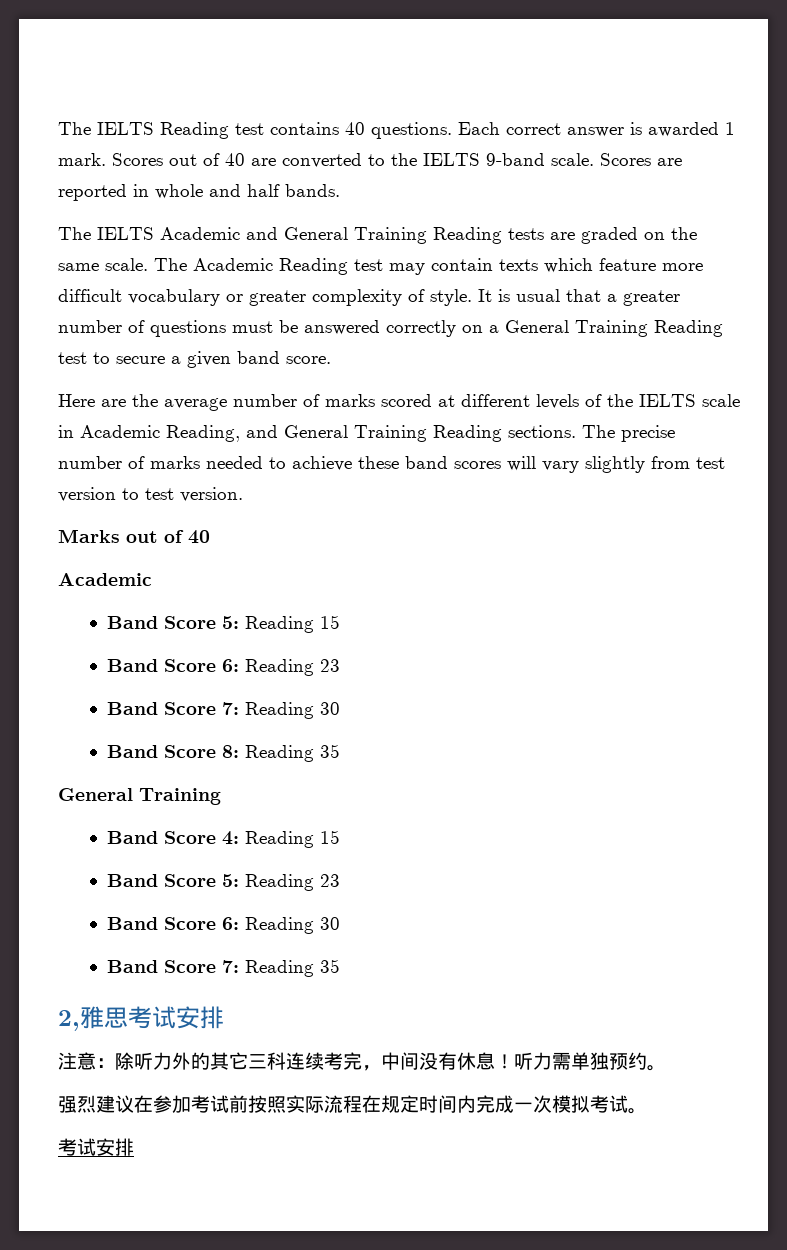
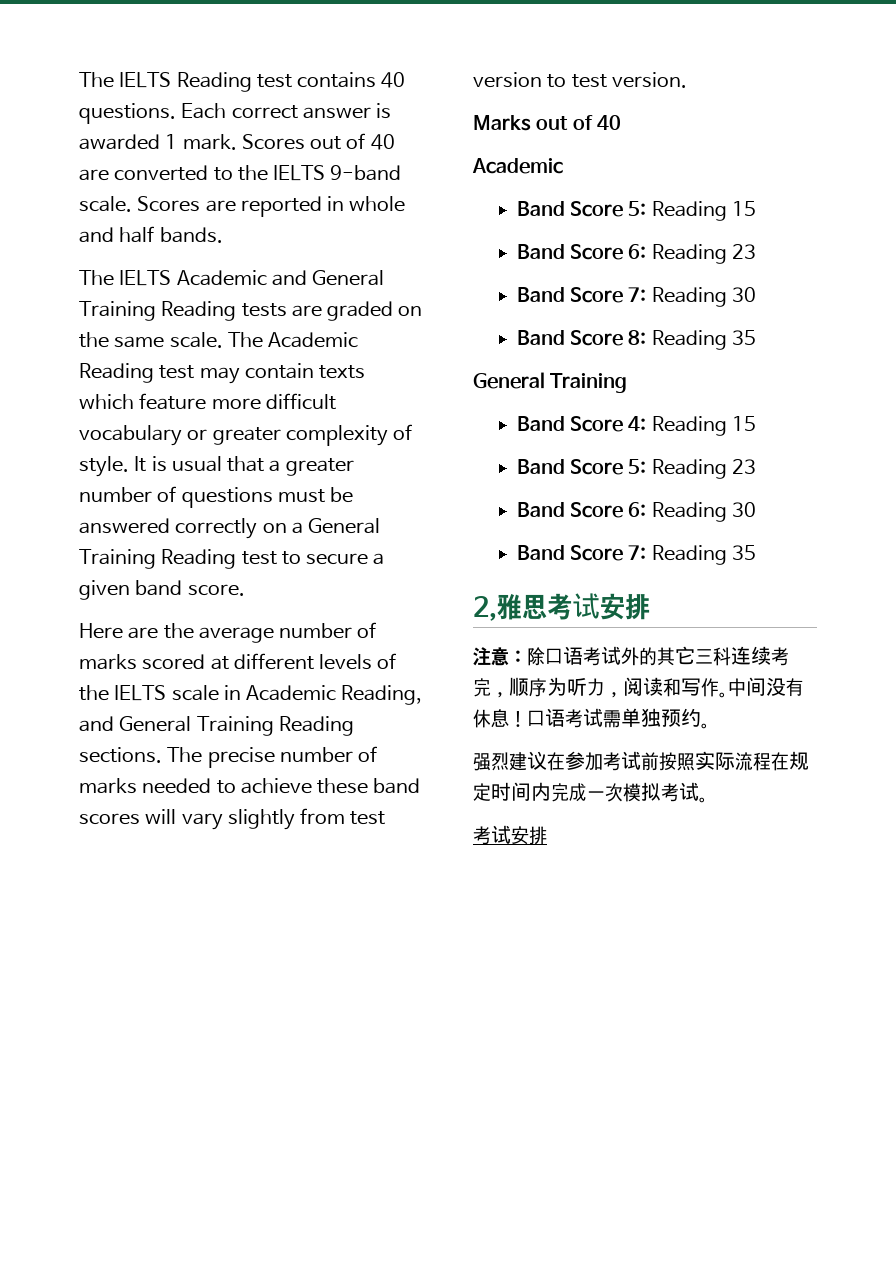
[134,1052,172,1070] 听力 -> [545,646,621,666] 口语考试
(381, 1068) none -> [509,677,728,698] 顺序为听力，阅读和写作。
[514,1052,552,1070] 听力 -> [527,708,603,728] 口语考试

